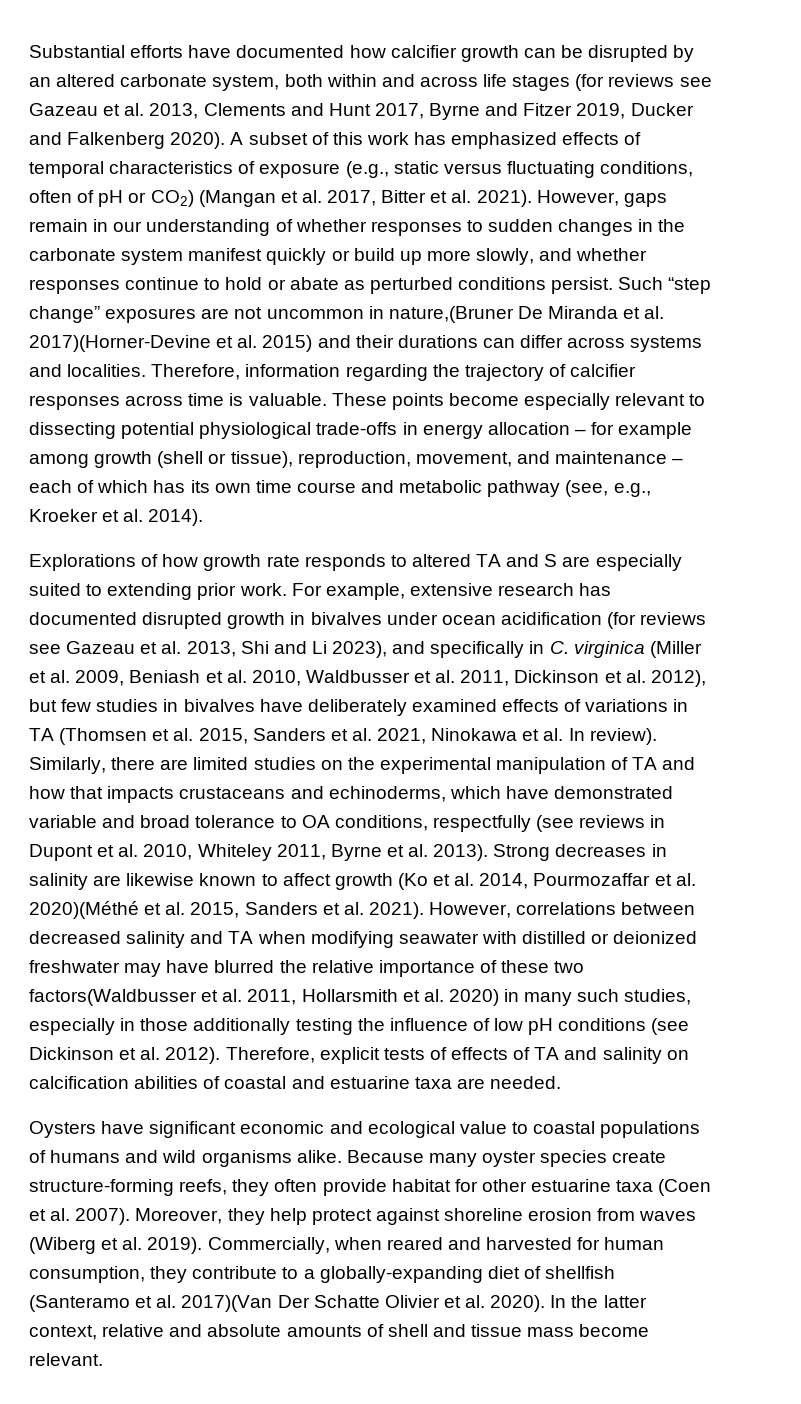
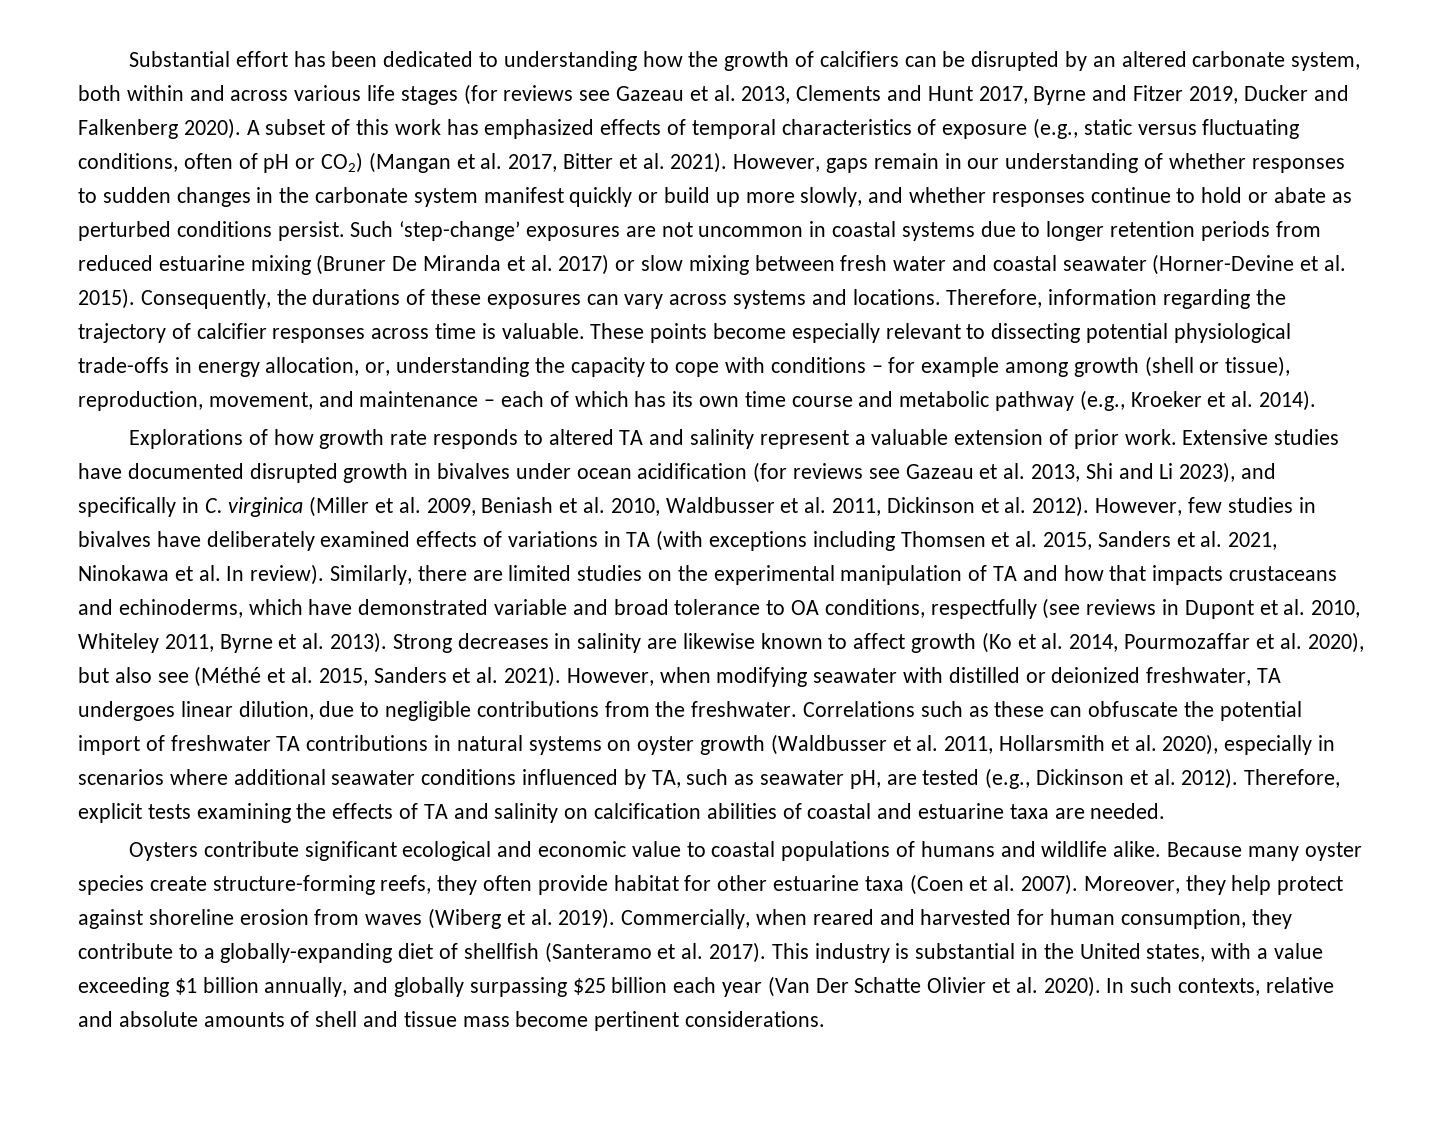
[130,45,519,62] efforts have documented how calcifier growth -> [235,51,899,71] effort has been dedicated to understanding how the growth of calcifiers
(478, 81) none -> [294,85,362,101] various
[668,277,712,294] [29,306,100,323] “step change” -> [399,221,521,241] ‘step-change’
[388,306,665,323] [29,335,564,352] nature,(Bruner De Miranda et al. 2017)(Horner-Devine et al. 2015) and their durations can differ -> [832,221,1321,241] [78,254,1347,275] [78,288,664,309] coastal systems due to longer retention periods from reduced estuarine mixing (Bruner De Miranda et al. 2017) or slow mixing between fresh water and coastal seawater (Horner-Devine et al. 2015). Consequently, the durations of these exposures can vary
[67,364,147,377] localities. -> [852,289,941,305] locations.
[487,422,570,435] allocation -> [265,357,866,377] allocation, or, understanding the capacity to cope with conditions
[565,480,651,497] (see, e.g., -> [1079,390,1125,411] (e.g.,
[544,554,682,571] [29,583,612,600] S are especially suited to extending prior work. For example, extensive research has -> [690,429,1340,449] [78,463,122,479] salinity represent a valuable extension of prior work. Extensive studies have
[650,670,706,687] [29,699,57,712] 2012), but -> [1032,496,1183,517] 2012). However,
[59,728,148,745] (Thomsen -> [656,530,986,551] (with exceptions including Thomsen
[29,901,139,919] 2020)(Méthé -> [1307,632,1364,653] [78,666,262,687] 2020), but also see (Méthé
[516,902,696,915] [29,931,254,948] correlations between decreased salinity and TA -> (654, 677) none
[29,960,585,977] [29,989,197,1006] freshwater may have blurred the relative importance of these two factors(Waldbusser -> [1146,667,1282,686] [78,701,1302,721] [78,734,887,755] freshwater, TA undergoes linear dilution, due to negligible contributions from the freshwater. Correlations such as these can obfuscate the potential import of freshwater TA contributions in natural systems on oyster growth (Waldbusser
[448,989,692,1006] [29,1018,690,1035] 2020) in many such studies, especially in those additionally testing the influence of low pH conditions (see -> [1162,734,1336,755] [78,768,1031,789] 2020), especially in scenarios where additional seawater conditions influenced by TA, such as seawater pH, are tested (e.g.,
[429,1047,447,1060] of -> [196,803,327,823] examining the
[101,1121,455,1138] have significant economic and ecological -> [203,841,627,861] contribute significant ecological and economic
[162,1150,292,1167] wild organisms -> [1041,841,1108,857] wildlife
[181,1295,273,1312] 2017)(Van -> [709,942,1323,963] [78,976,810,997] 2017). This industry is substantial in the United states, with a value exceeding $1 billion annually, and globally surpassing $25 billion each year (Van
[571,1295,647,1308] [29,1325,97,1340] the latter context, -> [1130,977,1261,996] such contexts,
[29,1353,103,1366] relevant. -> [594,1011,826,1031] pertinent considerations.

